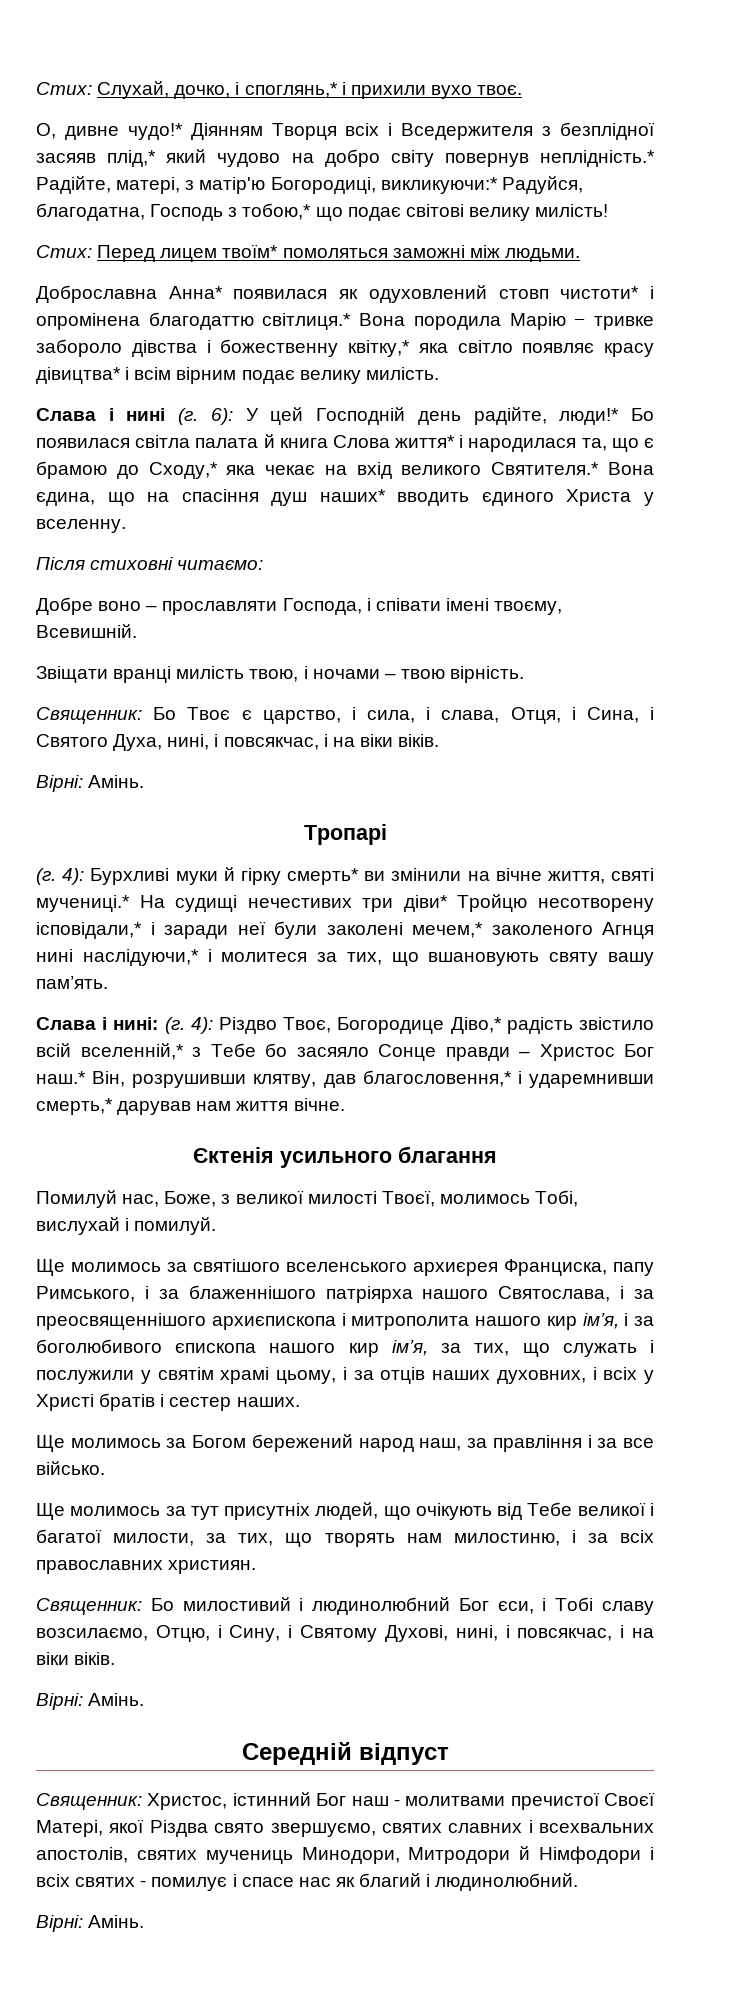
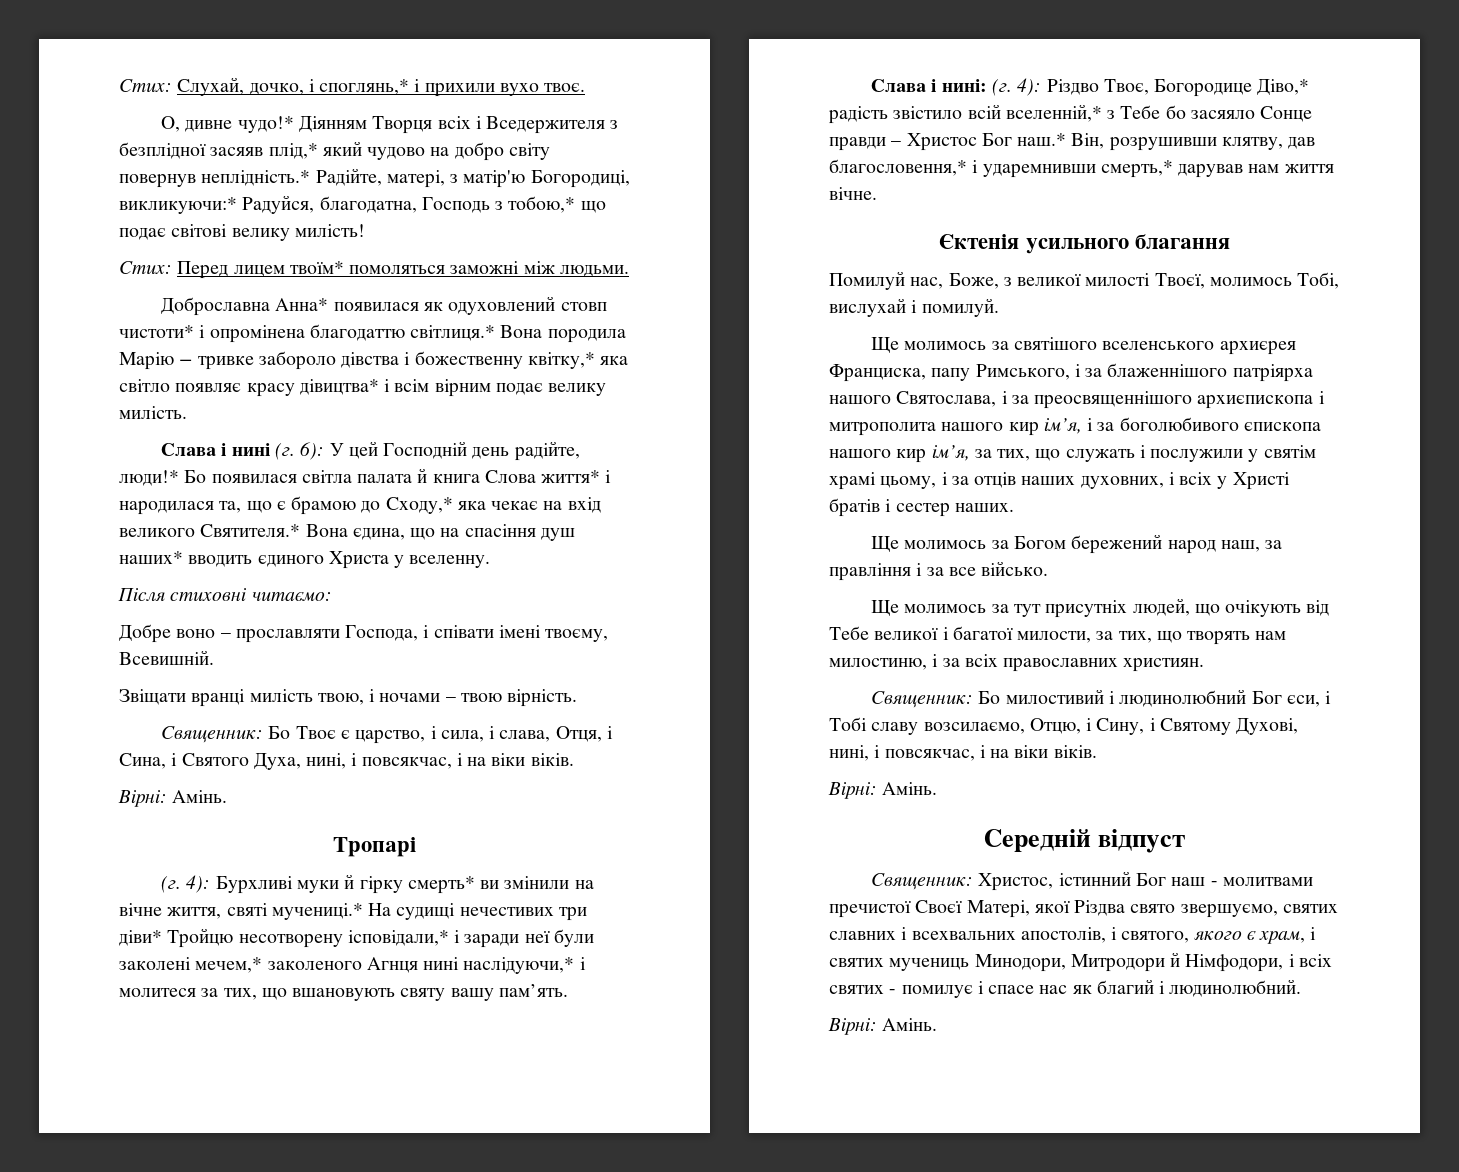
(128, 1855) none -> [1111,927,1317,944] і святого, якого є храм, і
[539,1846,642,1864] Німфодори -> [1185,954,1284,972] Німфодори,

